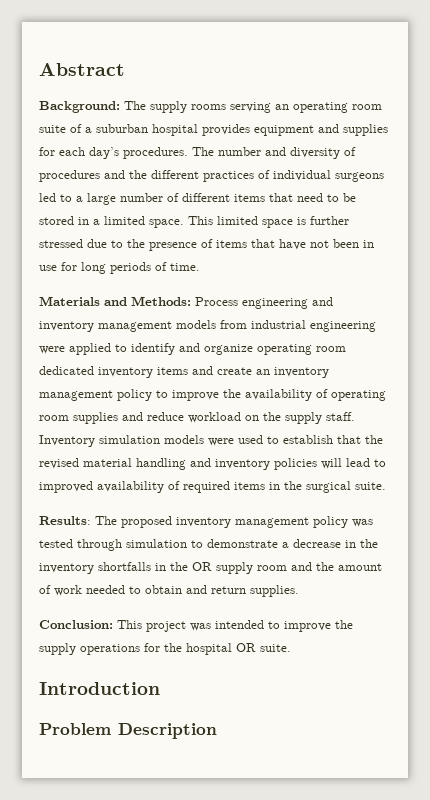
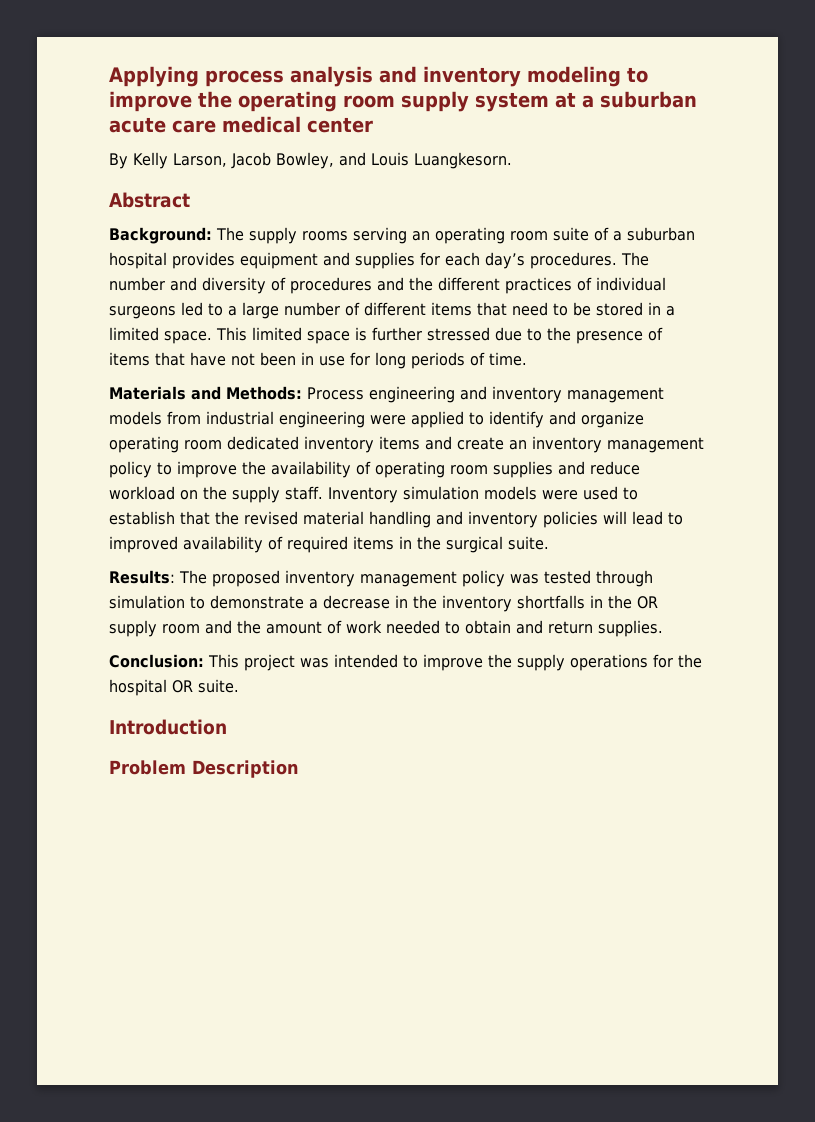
(39, 69) none -> [109,66,648,87] [109,91,697,112] [109,116,373,133] [109,152,512,169] Applying process analysis and inventory modeling to improve the operating room supply system at a suburban acute care medical center // By Kelly Larson, Jacob Bowley, and Louis Luangkesorn. //

